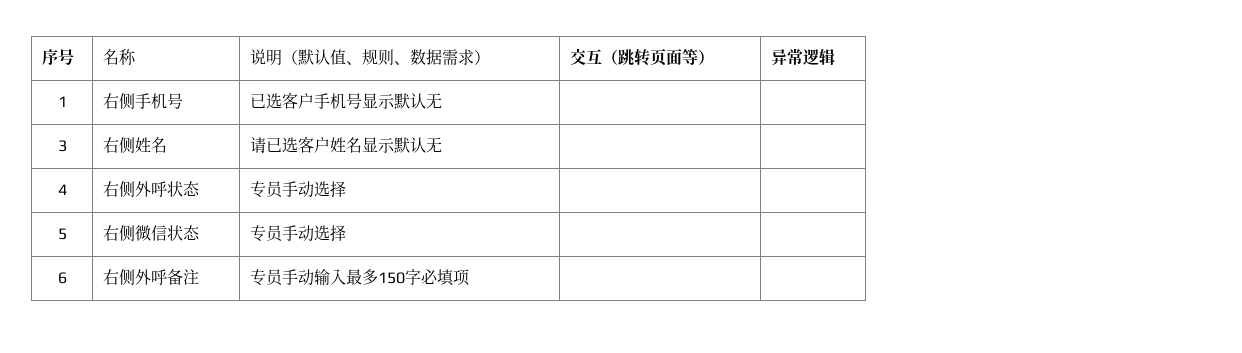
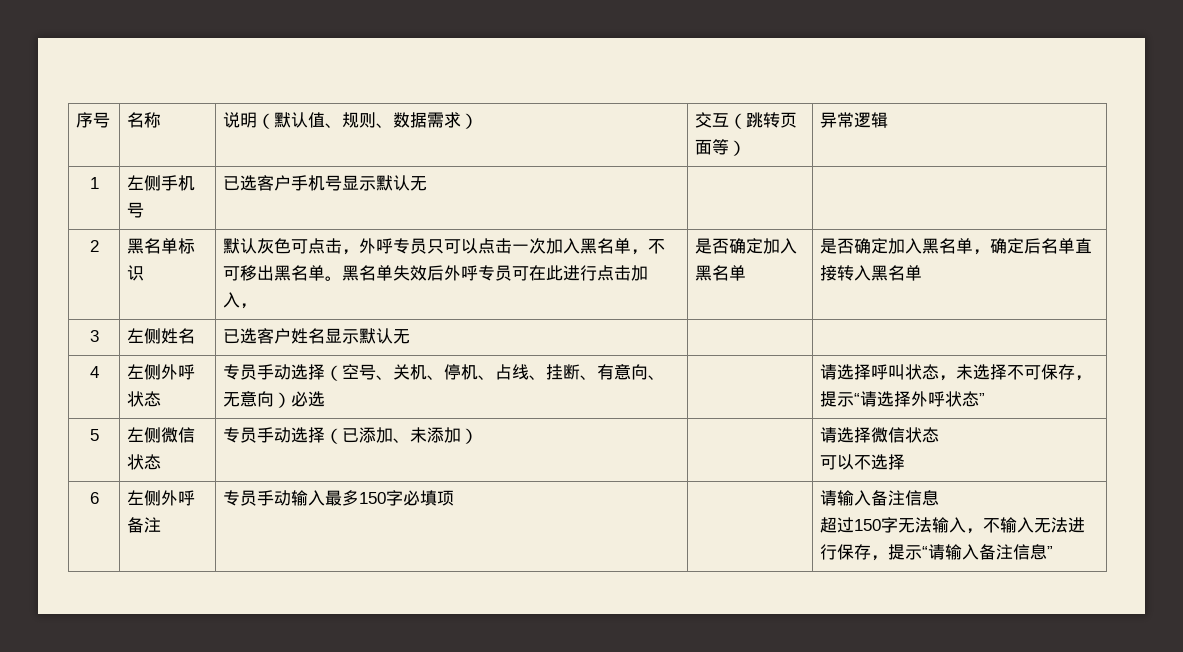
[103,93,120,109] 右 -> [127,175,145,190] 左
(443, 101) none -> [89,240,99,252] [127,238,196,254] [127,265,145,281] [223,238,666,255] [223,265,649,281] [223,292,258,309] [695,238,798,254] [695,265,747,281] [820,238,1093,255] [820,265,923,281] // 2 | 黑名单标识 | 默认灰色可点击，外呼专员只可以点击一次加入黑名单，不可移出黑名单。黑名单失效后外呼专员可在此进行点击加入， | 是否确定加入黑名单 | 是否确定加入黑名单，确定后名单直接转入黑名单
[103,137,120,153] 右 -> [127,328,145,343] 左
[250,137,267,153] 请 -> (196, 336) none
[103,181,120,197] 右 -> [127,364,145,379] 左
(347, 189) | | -> [325,364,666,381] [223,391,326,408] [820,364,1093,381] [820,391,986,407] （空号、关机、停机、占线、挂断、有意向、无意向）必选 | | 请选择呼叫状态，未选择不可保存，提示“请选择外呼状态”
[103,225,120,241] 右 -> [127,427,145,442] 左
(347, 233) | | -> [325,427,479,444] [820,427,940,443] [820,454,906,470] （已添加、未添加） | | 请选择微信状态 // 可以不选择
[103,269,120,285] 右 -> [127,490,145,505] 左
(471, 277) none -> [820,490,940,506] [820,517,1086,534] [820,544,1054,561] 请输入备注信息 // 超过150字无法输入，不输入无法进行保存，提示“请输入备注信息”

